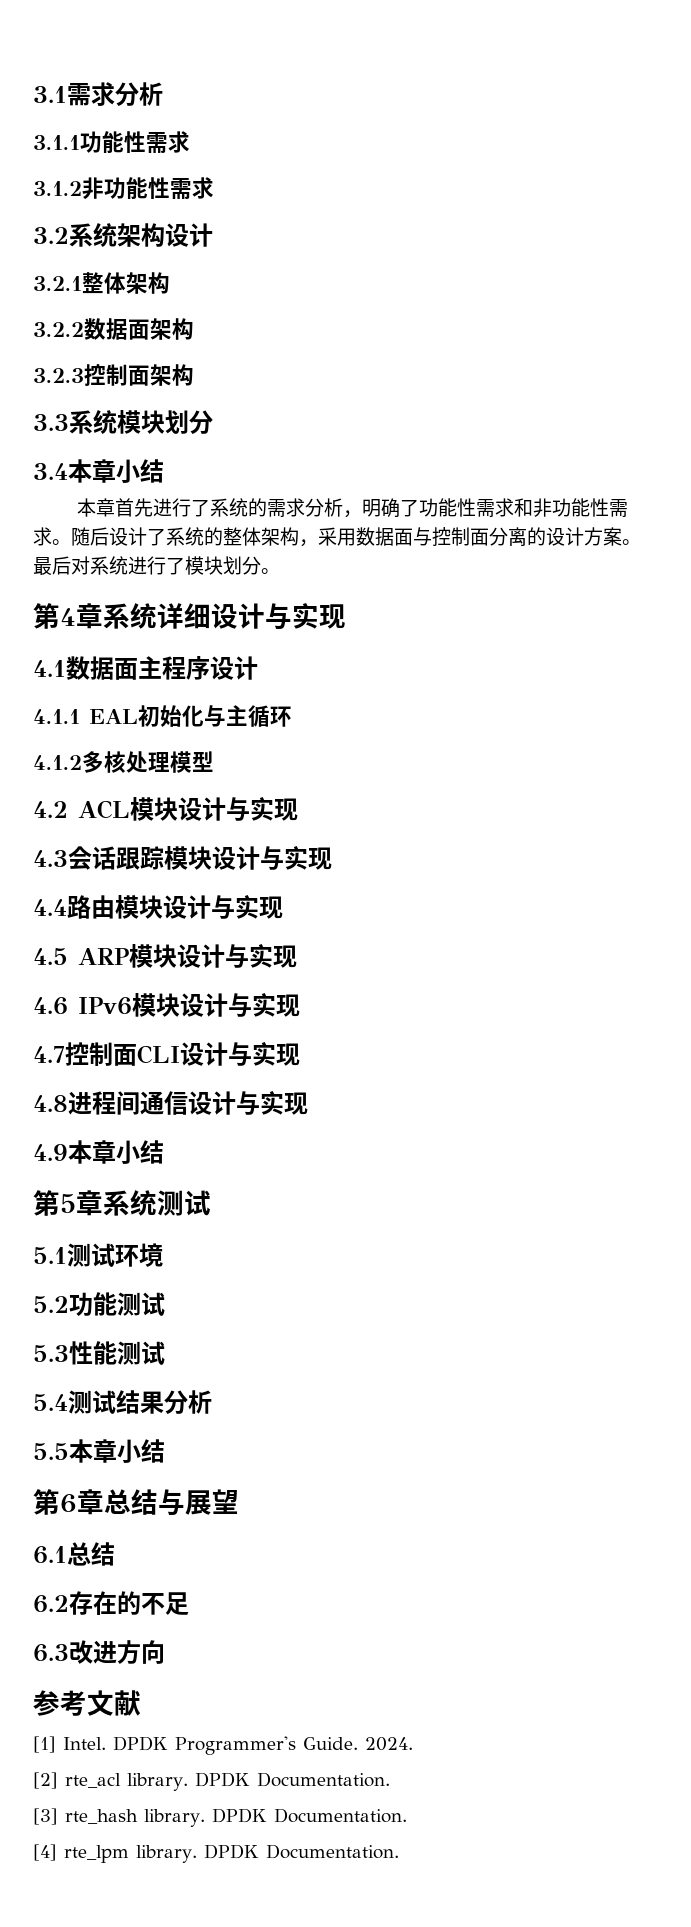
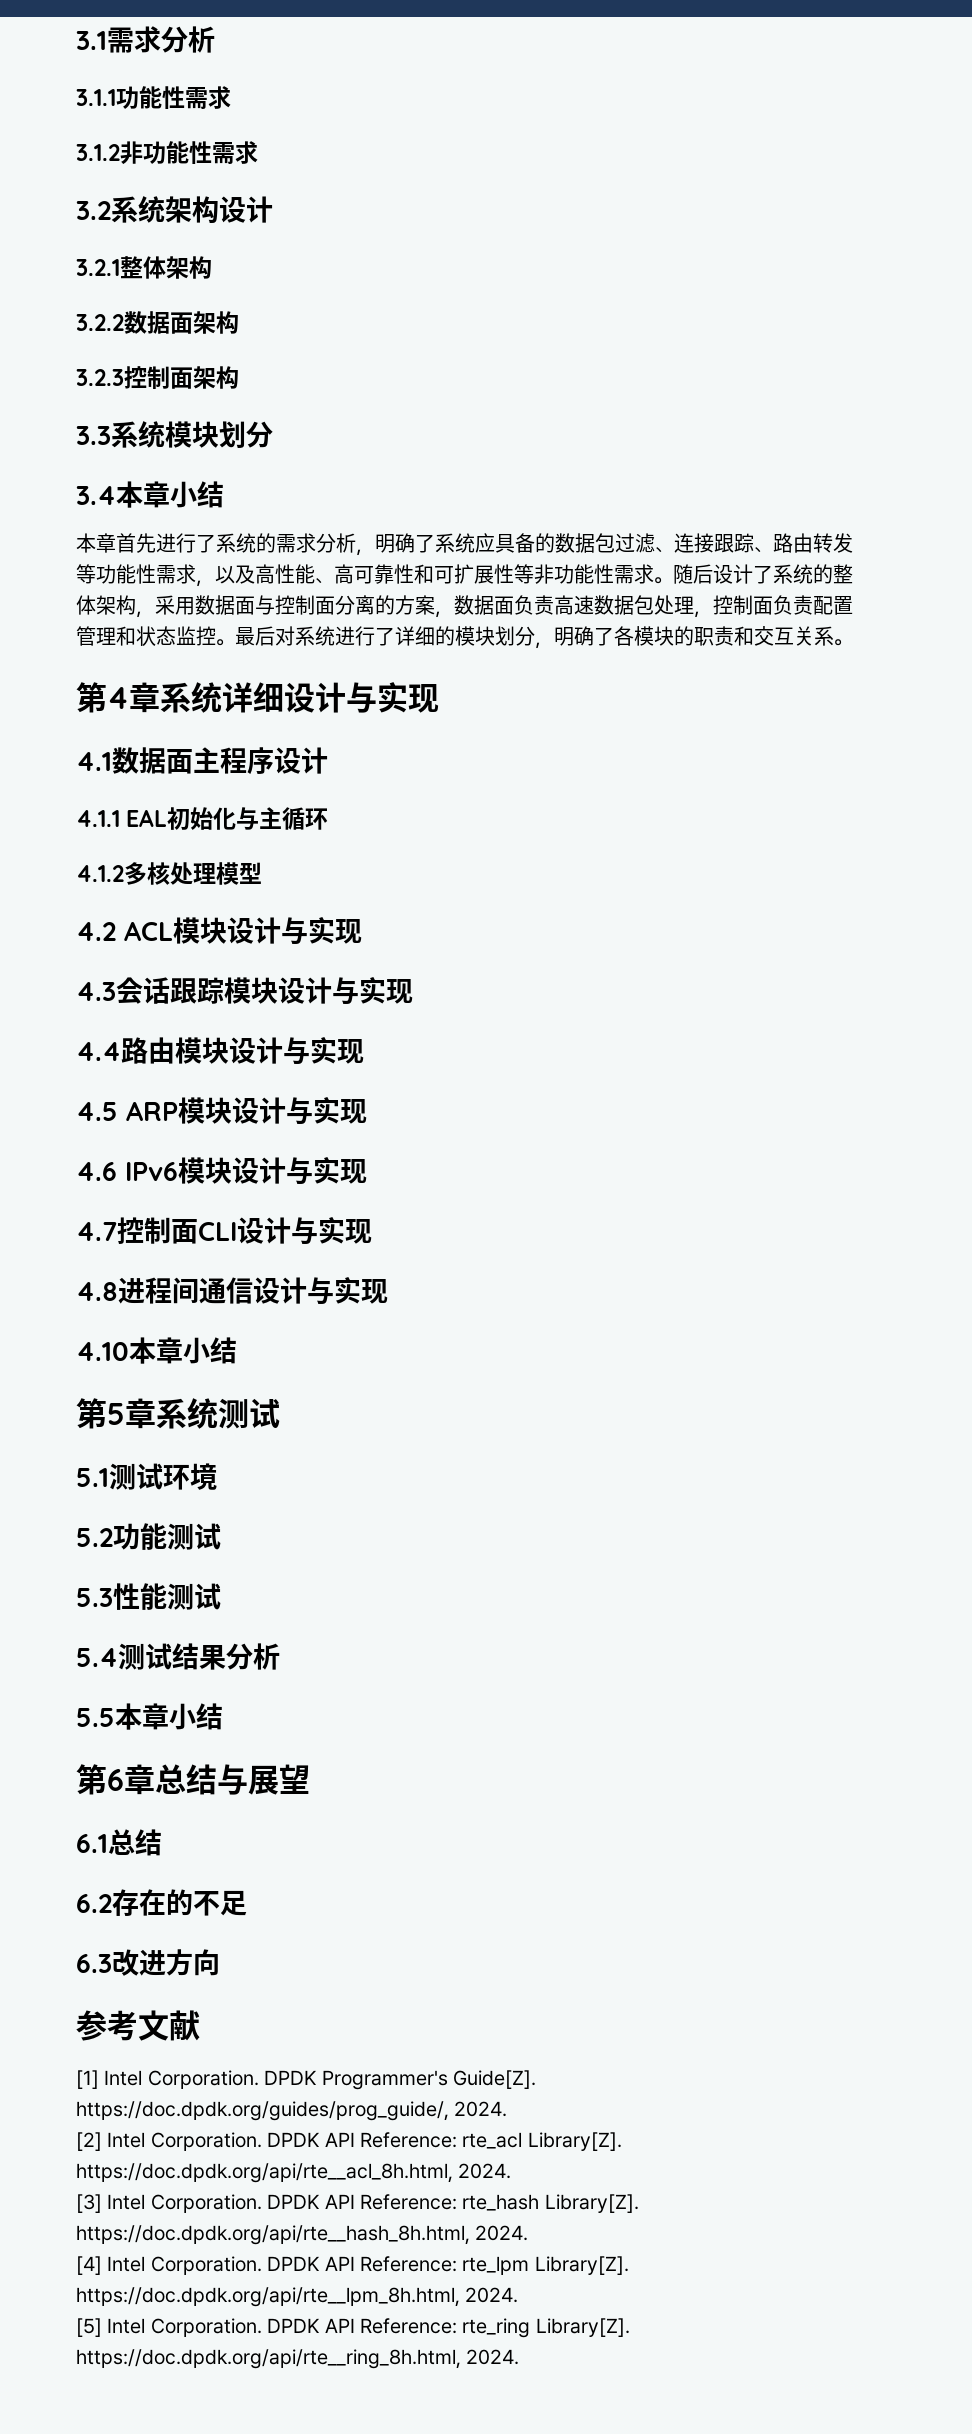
[419,498,534,517] 功能性需求和 -> [435,533,853,553] [76,564,534,587] 系统应具备的数据包过滤、连接跟踪、路由转发等功能性需求，以及高性能、高可靠性和可扩展性等
[546,527,622,546] 设计方案 -> [395,595,853,618] [76,626,216,646] 方案，数据面负责高速数据包处理，控制面负责配置管理和状态监控
[185,556,261,575] 模块划分 -> [395,626,834,649] 详细的模块划分，明确了各模块的职责和交互关系
[33,1144,68,1161] 4.9 -> [76,1342,129,1361] 4.10
[63,1736,413,1755] [33,1772,390,1791] [33,1808,407,1827] [33,1844,399,1863] Intel. DPDK Programmer's Guide. 2024. // [2] rte_acl library. DPDK Documentation. // [3] rte_hash library. DPDK Documentation. // [4] rte_lpm library. DPDK Documentation. -> [104,2070,536,2090] [76,2101,508,2121] [76,2132,622,2151] [76,2163,512,2183] [76,2194,639,2213] [76,2225,529,2245] [76,2256,629,2275] [76,2287,519,2307] [76,2318,630,2338] [76,2349,520,2369] Intel Corporation. DPDK Programmer's Guide[Z]. https://doc.dpdk.org/guides/prog_guide/, 2024. // [2] Intel Corporation. DPDK API Reference: rte_acl Library[Z]. https://doc.dpdk.org/api/rte__acl_8h.html, 2024. // [3] Intel Corporation. DPDK API Reference: rte_hash Library[Z]. https://doc.dpdk.org/api/rte__hash_8h.html, 2024. // [4] Intel Corporation. DPDK API Reference: rte_lpm Library[Z]. https://doc.dpdk.org/api/rte__lpm_8h.html, 2024. // [5] Intel Corporation. DPDK API Reference: rte_ring Library[Z]. https://doc.dpdk.org/api/rte__ring_8h.html, 2024.

